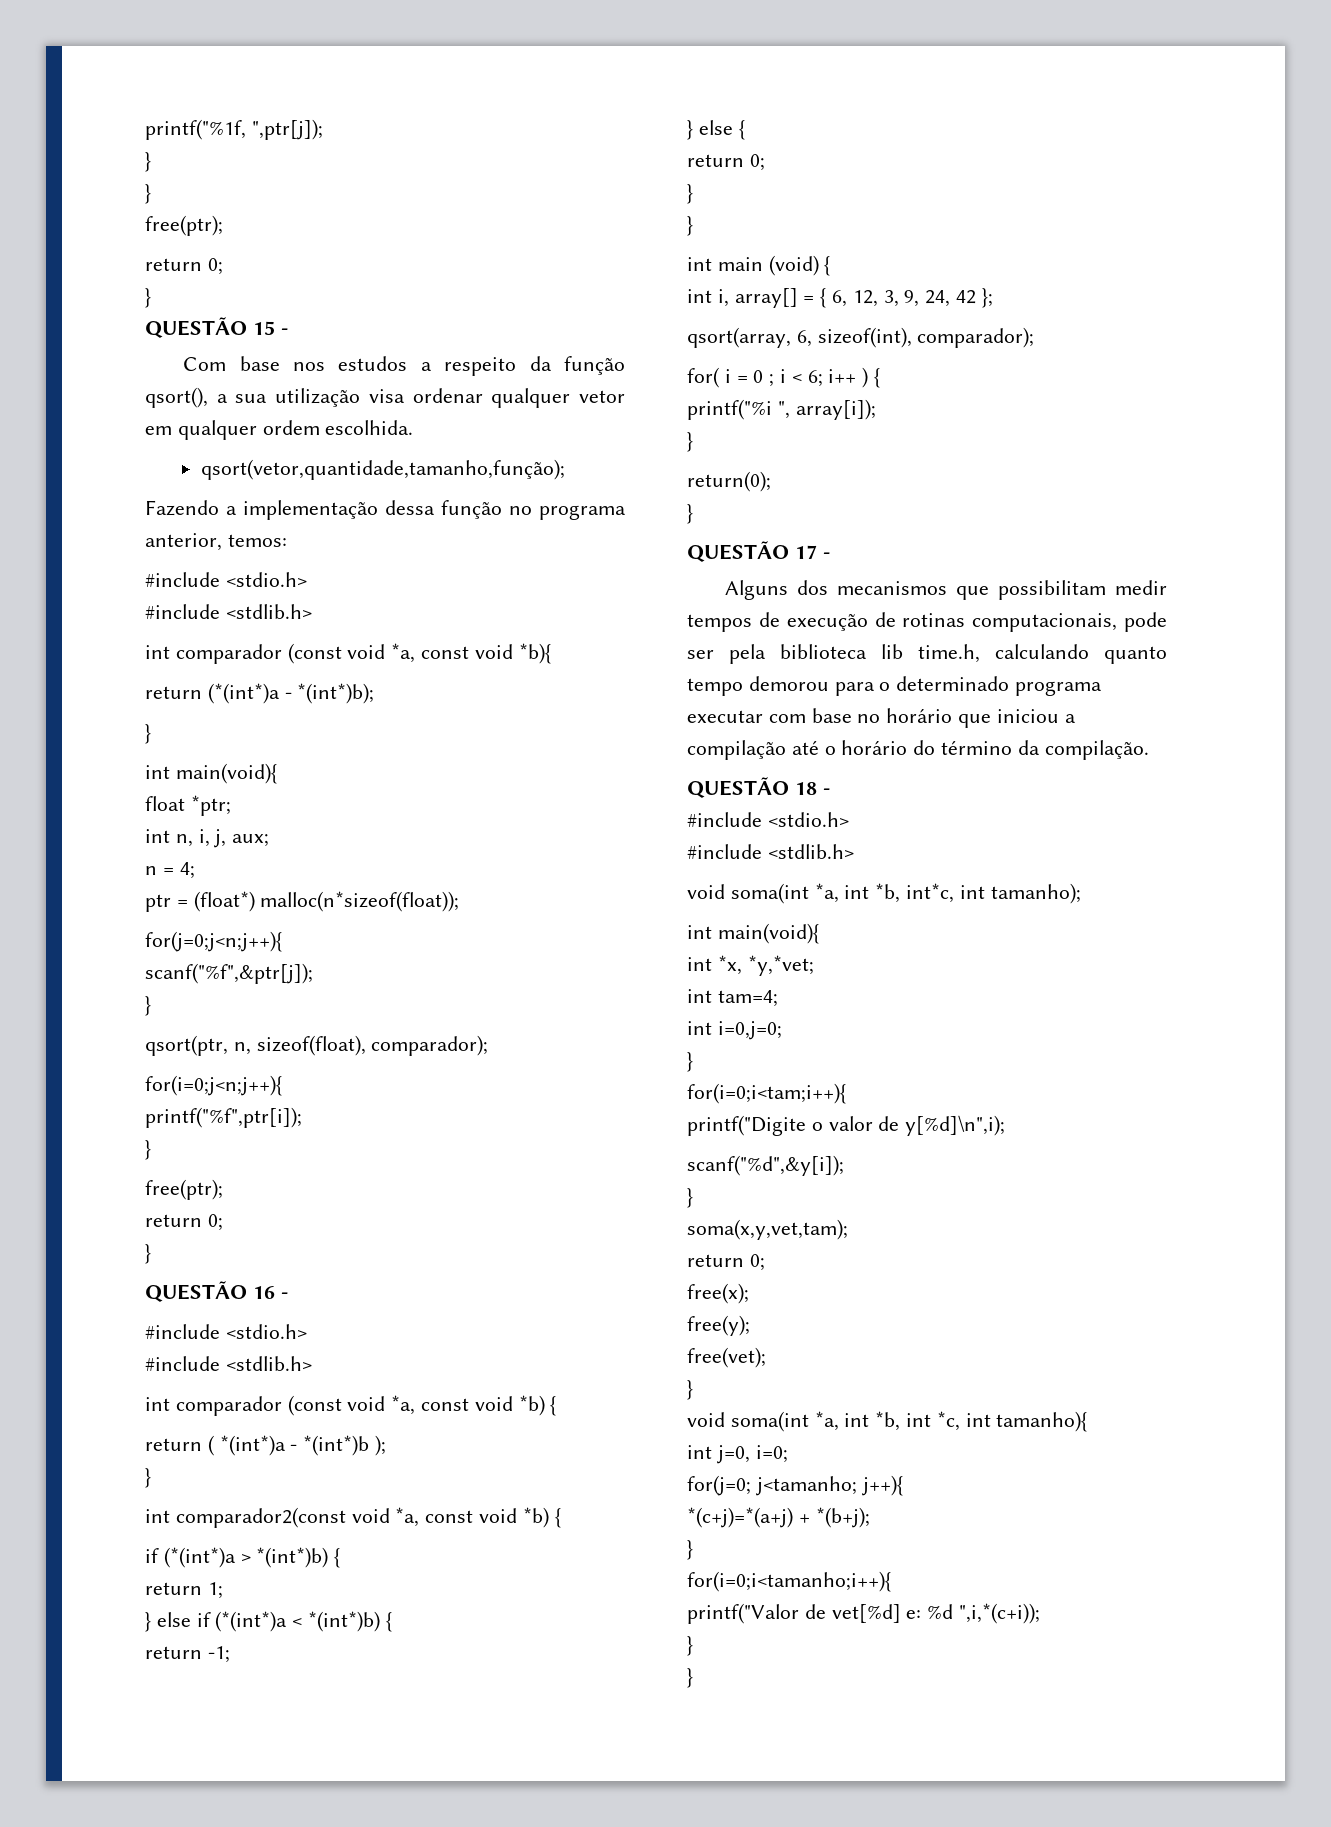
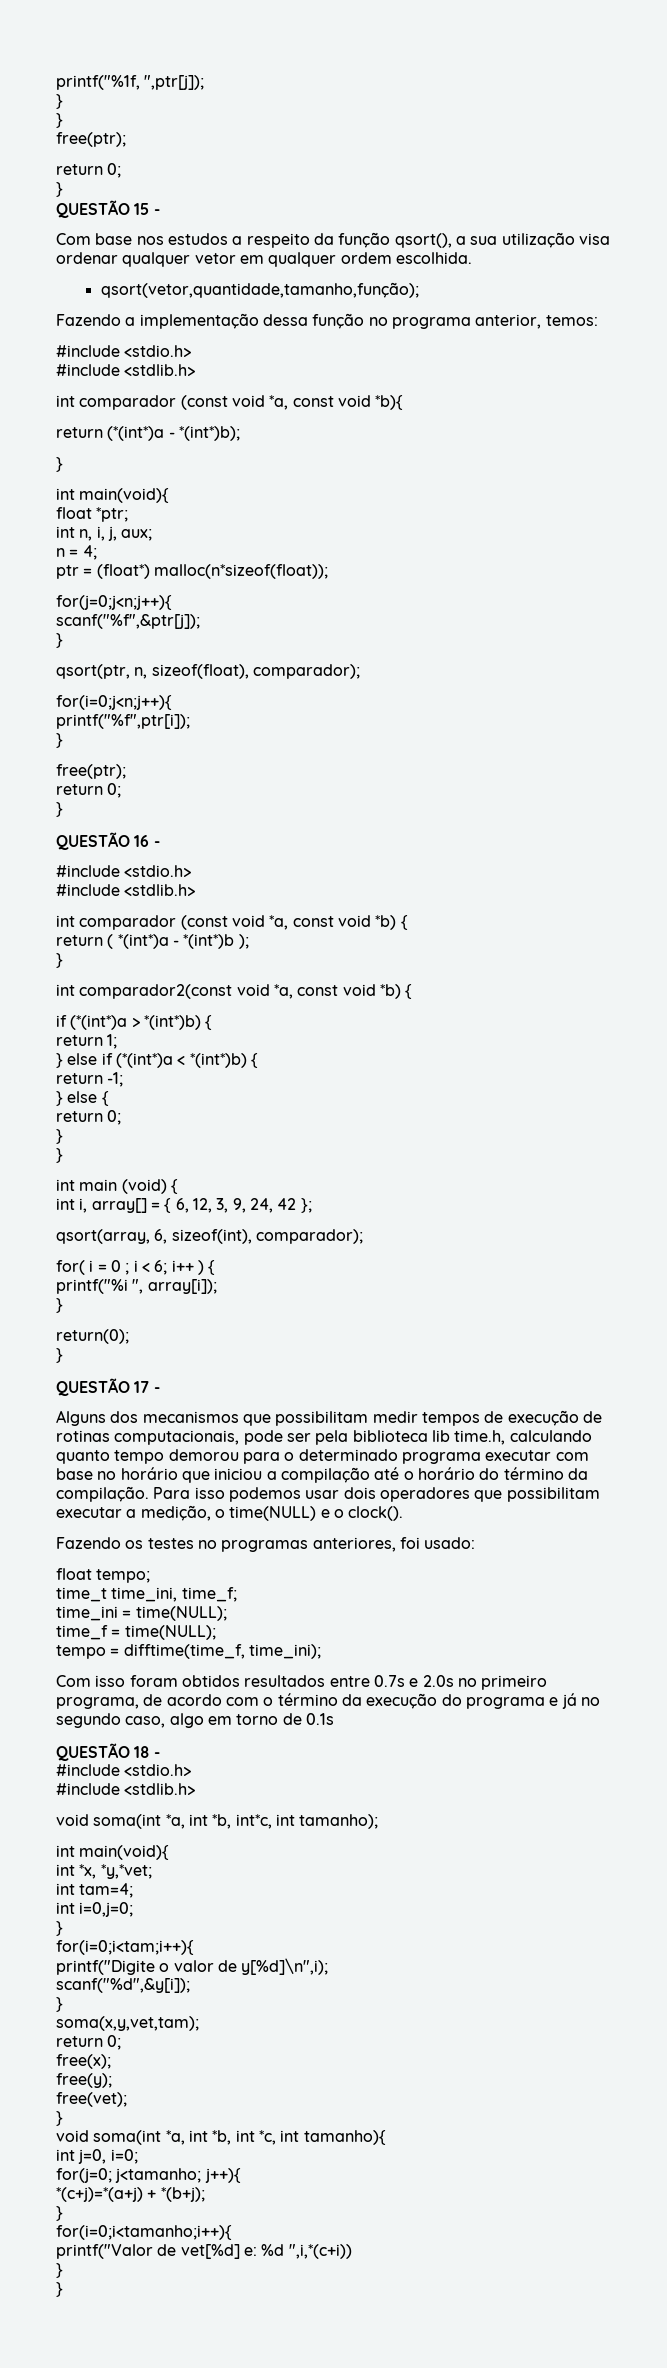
(1149, 750) none -> [153,1487,600,1502] [56,1505,404,1521] [56,1537,476,1552] [56,1568,151,1583] [56,1587,237,1602] [56,1606,227,1621] [56,1625,216,1640] [56,1644,321,1659] [56,1675,548,1690] [56,1693,600,1709] [56,1713,334,1728] Para isso podemos usar dois operadores que possibilitam executar a medição, o time(NULL) e o clock(). // Fazendo os testes no programas anteriores, foi usado: // float tempo; // time_t time_ini, time_f; // time_ini = time(NULL); // time_f = time(NULL); // tempo = difftime(time_f, time_ini); // Com isso foram obtidos resultados entre 0.7s e 2.0s no primeiro programa, de acordo com o término da execução do programa e já no segundo caso, algo em torno de 0.1s
[959,1603,1041,1624] ",i,*(c+i)); -> [288,2244,352,2259] ",i,*(c+i))

